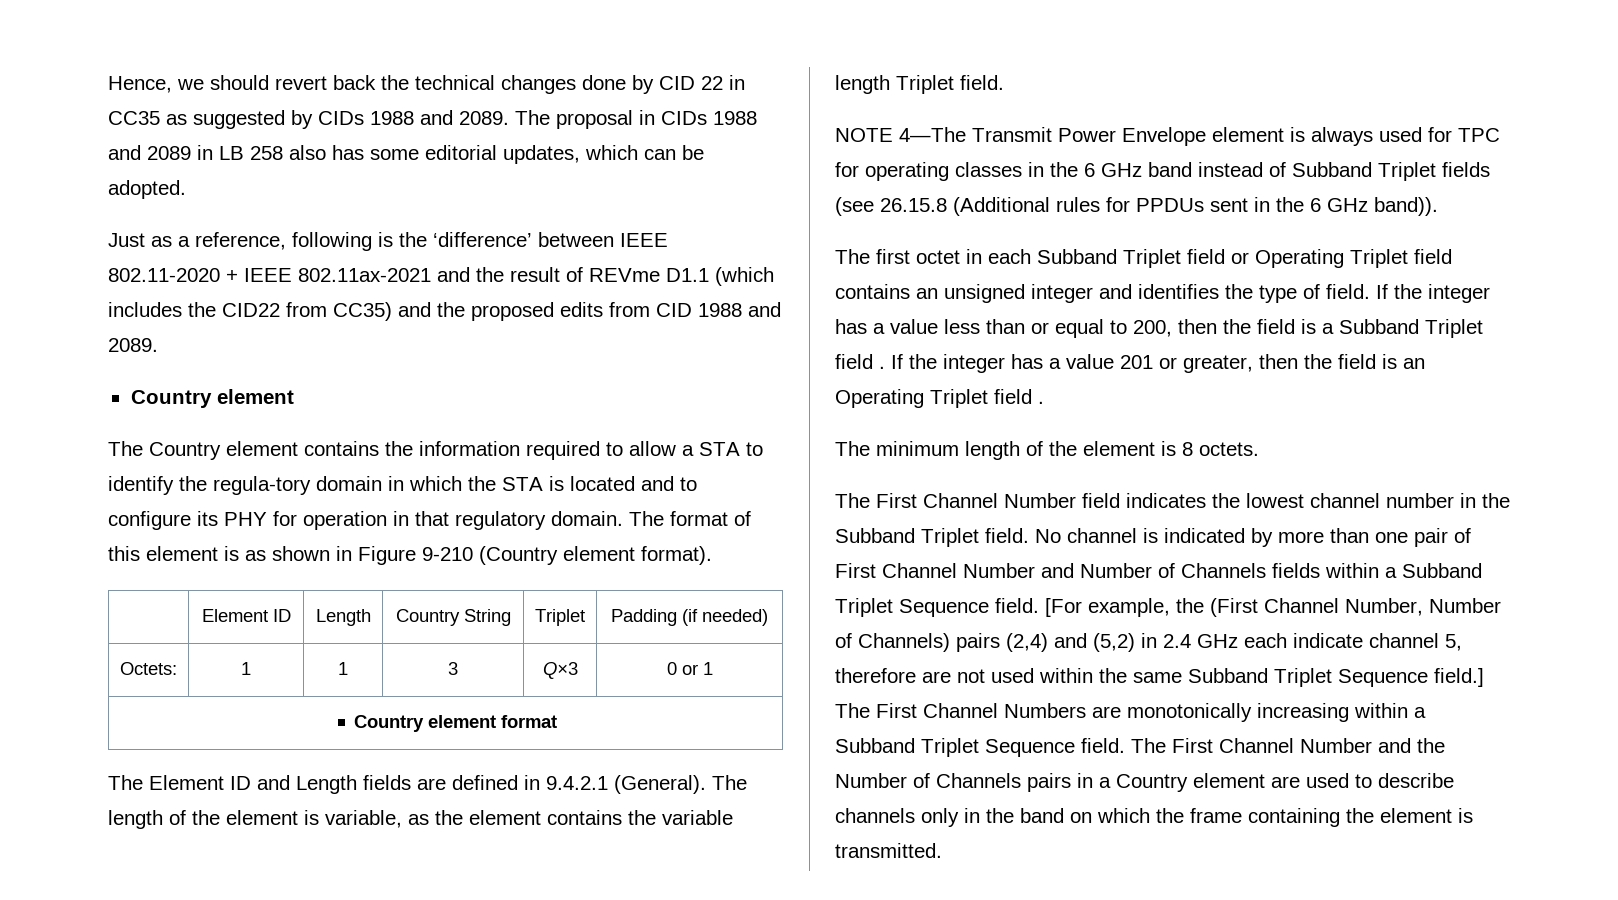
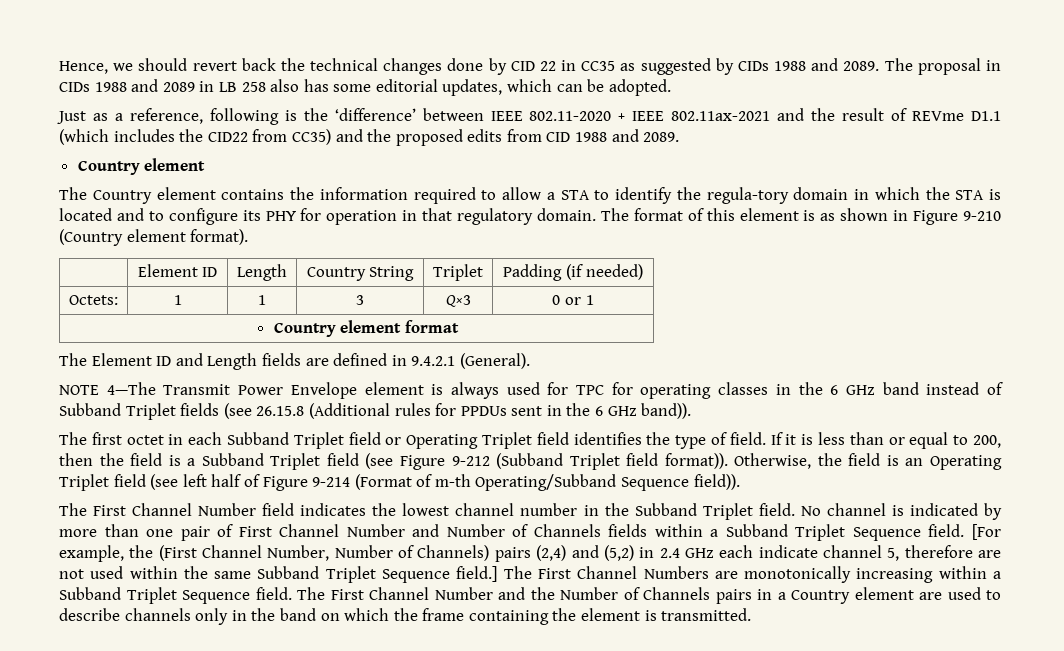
[712,775,747,790] [108,810,733,829] [835,75,1004,94] The length of the element is variable, as the element contains the variable length Triplet field. -> (530, 361) none
[835,284,1132,303] contains an unsigned integer and -> (569, 438) none
[1394,284,1490,303] [835,319,938,334] the integer has a value -> [785,434,814,445] it is
[879,354,1298,373] . If the integer has a value 201 or greater, then -> [365,453,812,470] (see Figure 9-212 (Subband Triplet field format)). Otherwise,
[1038,401,1044,404] [835,441,1259,460] . // The minimum length of the element is 8 octets. -> [150,474,740,491] (see left half of Figure 9-214 (Format of m-th Operating/Subband Sequence field)).

